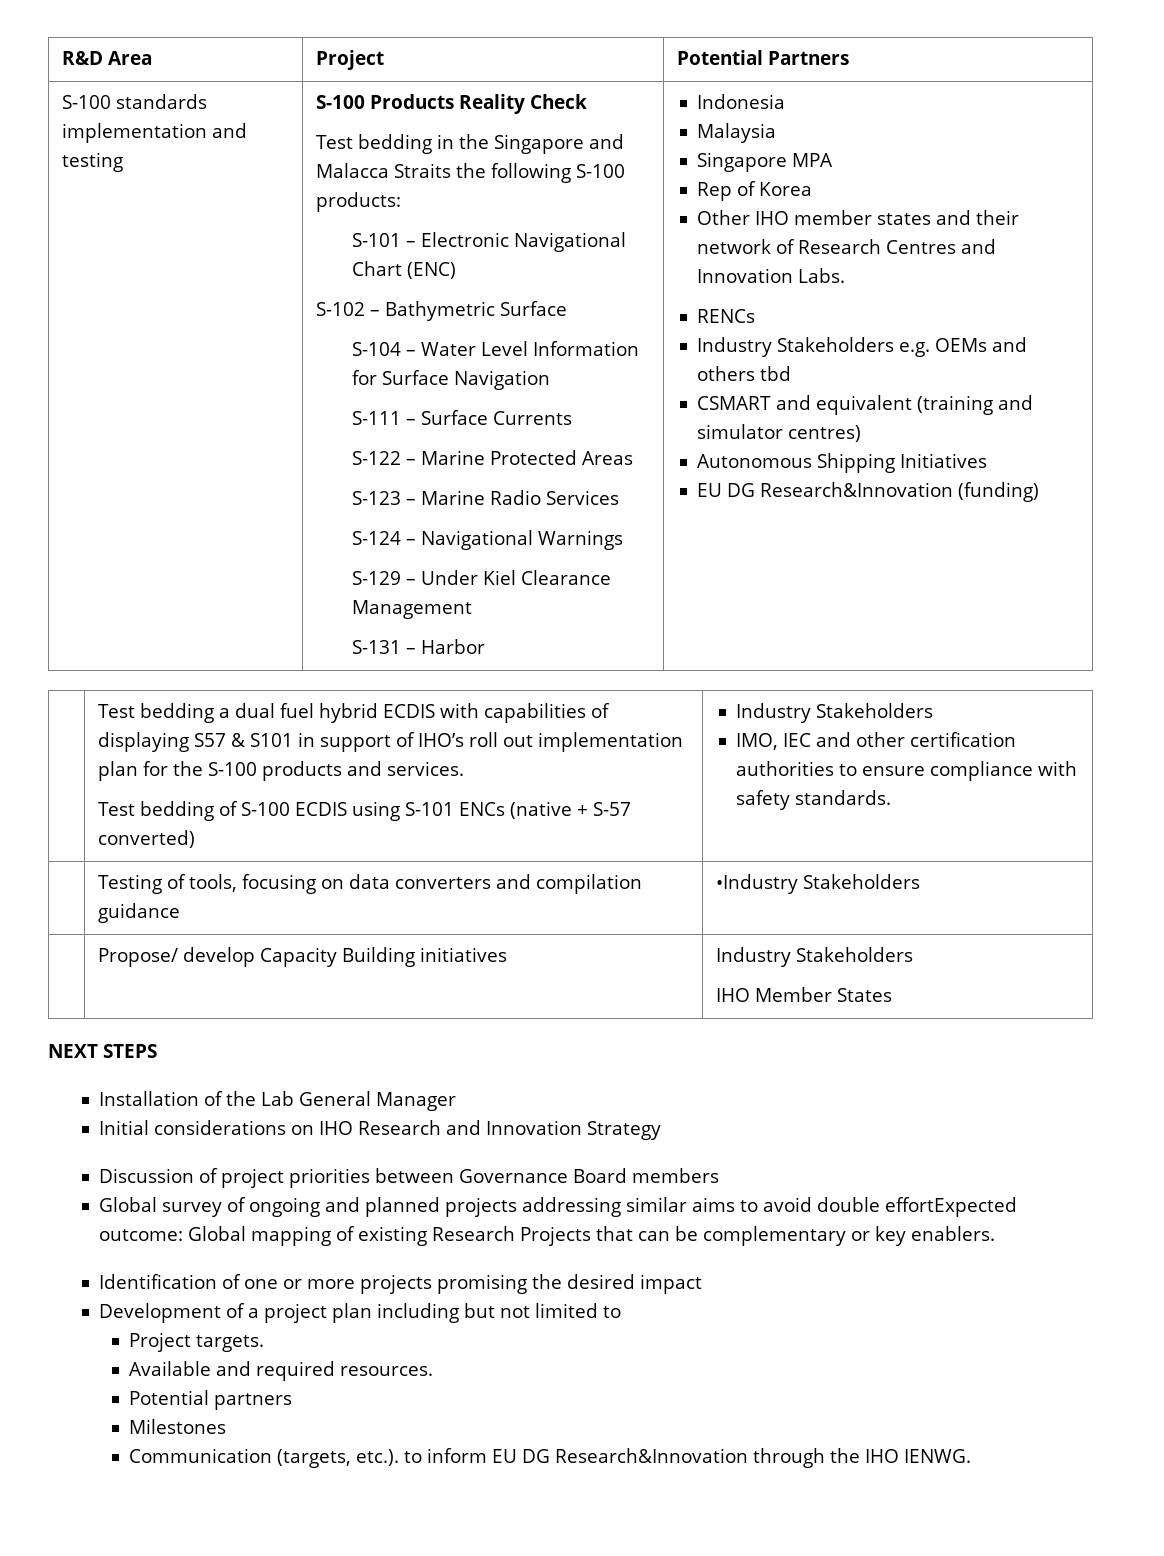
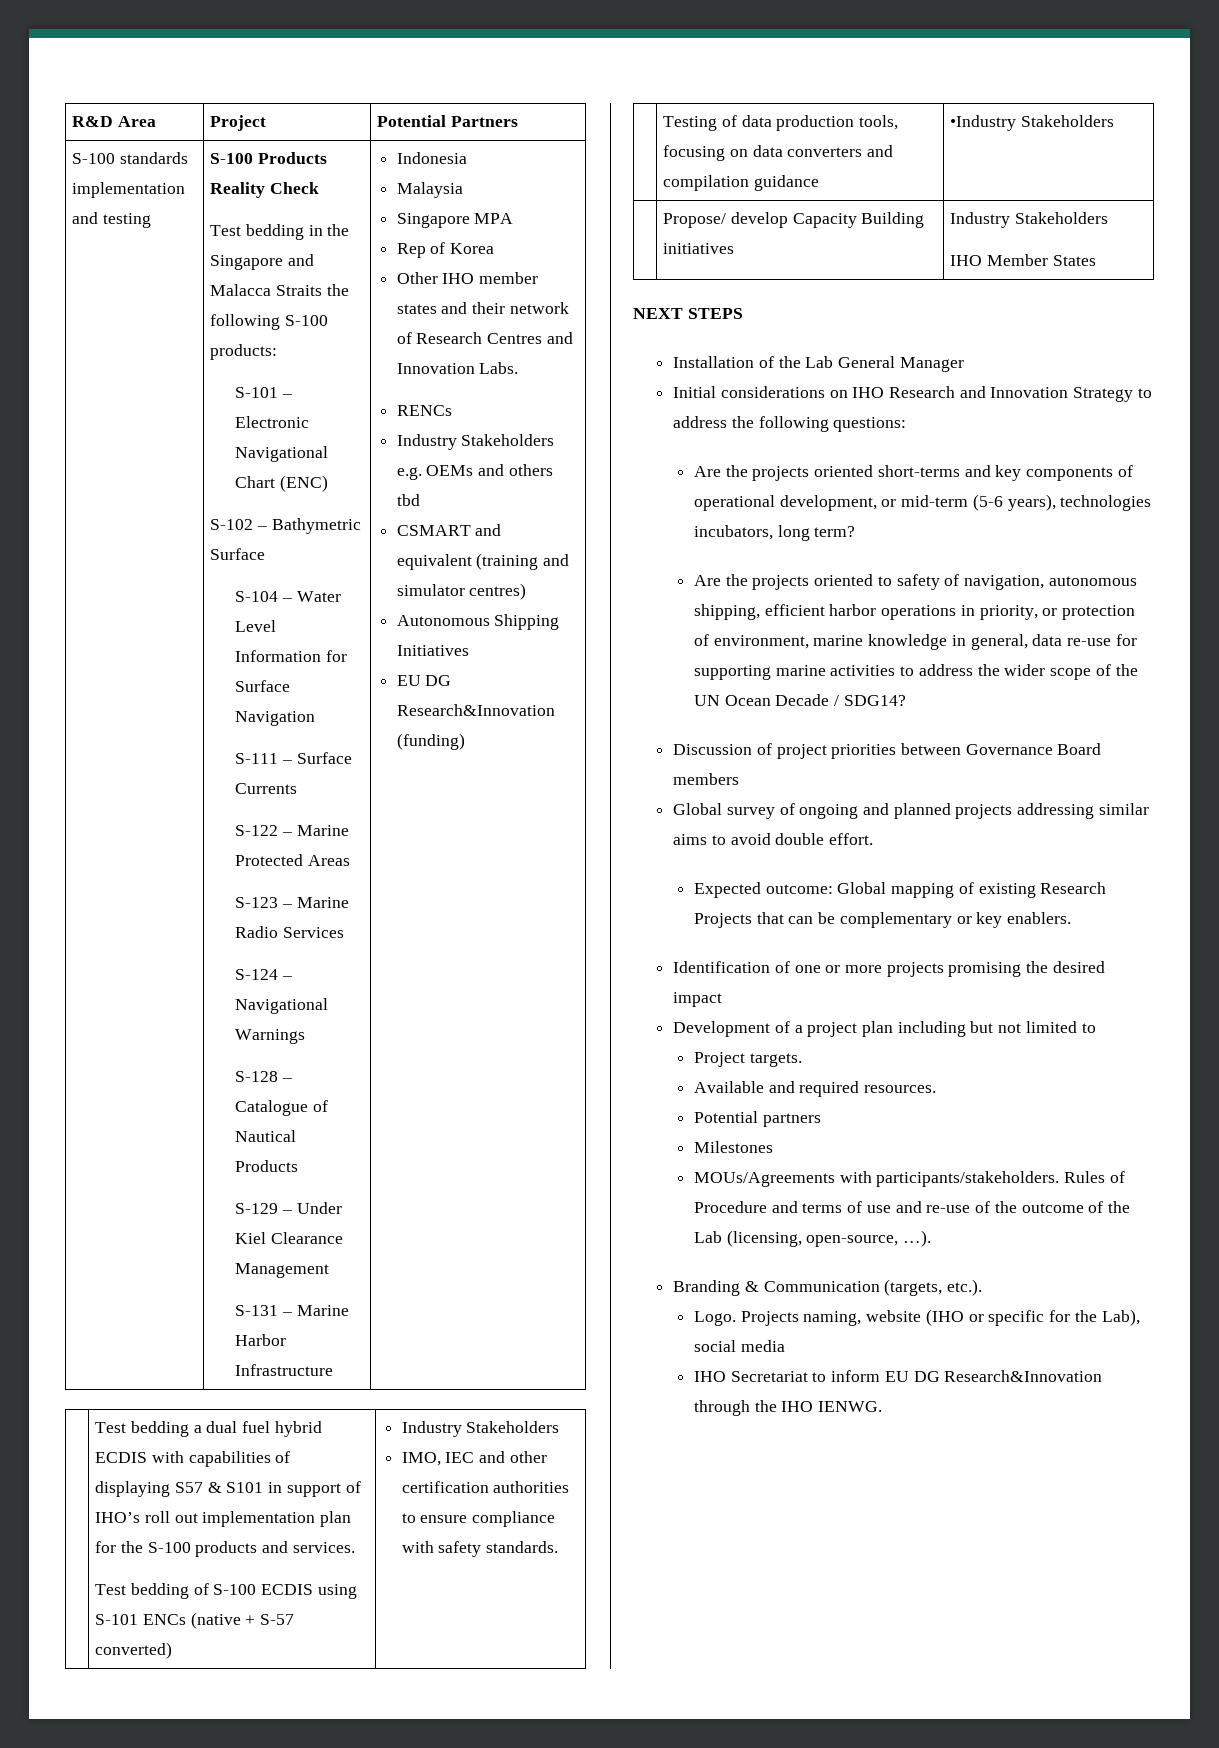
(623, 540) none -> [235,1071,293,1082] [235,1100,329,1116] [235,1130,297,1142] [235,1160,299,1172] // S-128 – Catalogue of Nautical Products
(416, 651) none -> [296,1305,349,1316] Marine
(485, 646) none -> [235,1364,334,1376] Infrastructure
(187, 881) none -> [741,115,855,131] data production
(661, 1130) none -> [1137,388,1152,398] [673,416,907,432] [694,465,1133,481] [694,494,1152,511] [694,525,856,541] [694,574,1137,590] [694,604,1136,620] [694,634,1137,650] [694,664,1138,680] [694,694,906,706] to address the following questions: // Are the projects oriented short-terms and key components of operational development, or mid-term (5-6 years), technologies incubators, long term? // Are the projects oriented to safety of navigation, autonomous shipping, efficient harbor operations in priority, or protection of environment, marine knowledge in general, data re-use for supporting marine activities to address the wider scope of the UN Ocean Decade / SDG14?
[884,1197,1017,1217] effortExpected -> [829,833,874,845] [694,882,762,898] effort. // Expected
[128,1448,399,1468] Communication (targets, etc.). -> [694,1171,1125,1187] [694,1201,1131,1213] [694,1230,932,1247] [673,1279,983,1296] [694,1309,1140,1326] [694,1340,785,1352] [694,1371,808,1382] MOUs/Agreements with participants/stakeholders. Rules of Procedure and terms of use and re-use of the outcome of the Lab (licensing, open-source, …). // Branding & Communication (targets, etc.). // Logo. Projects naming, website (IHO or specific for the Lab), social media // IHO Secretariat

